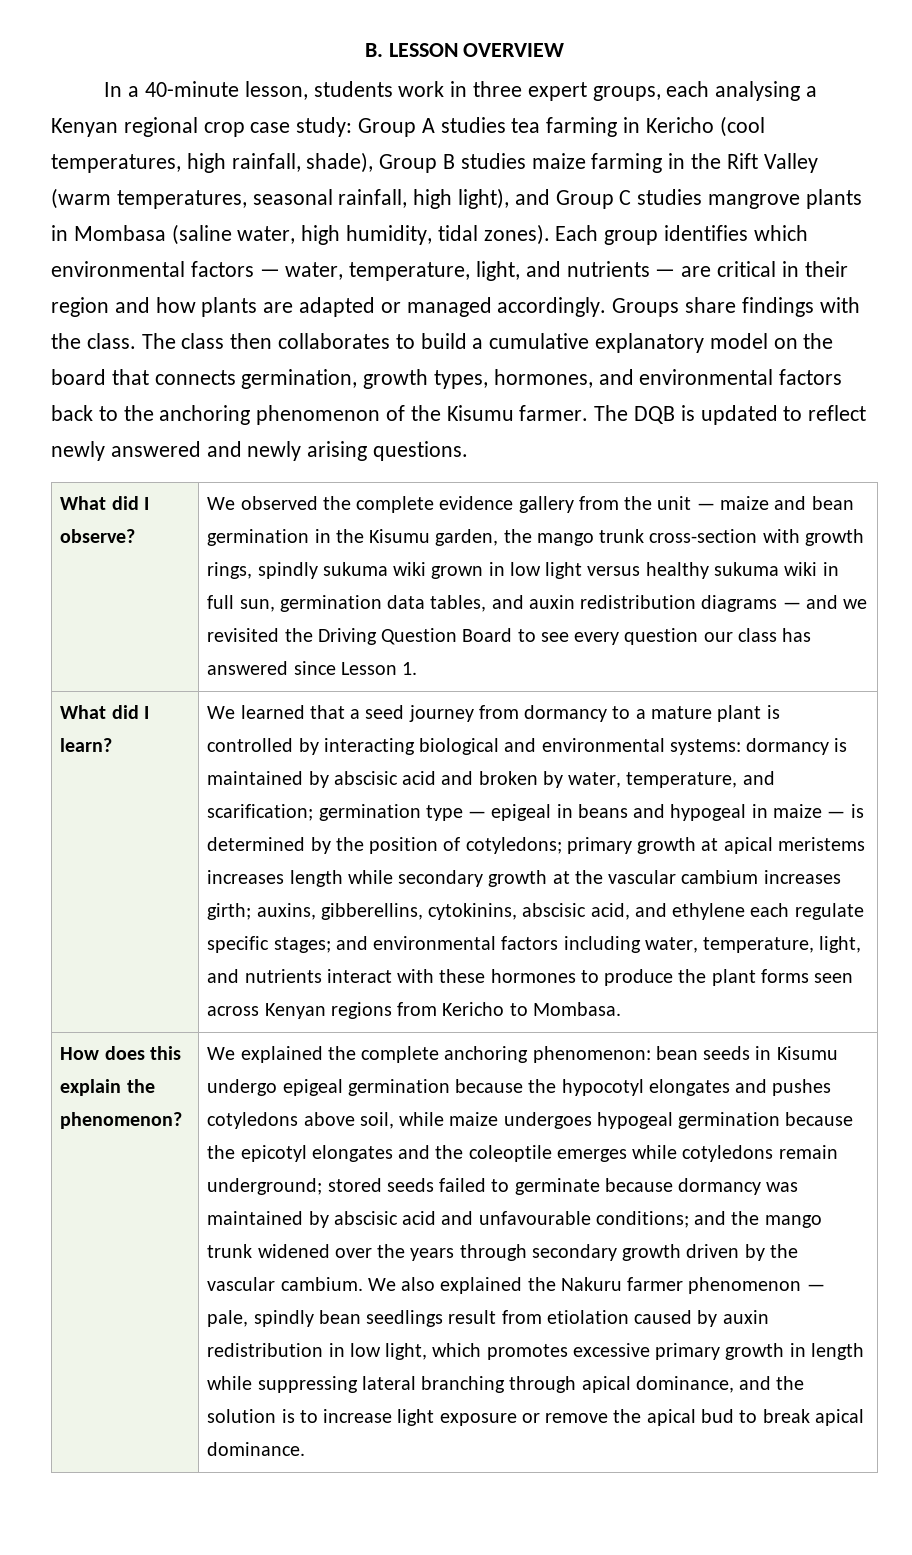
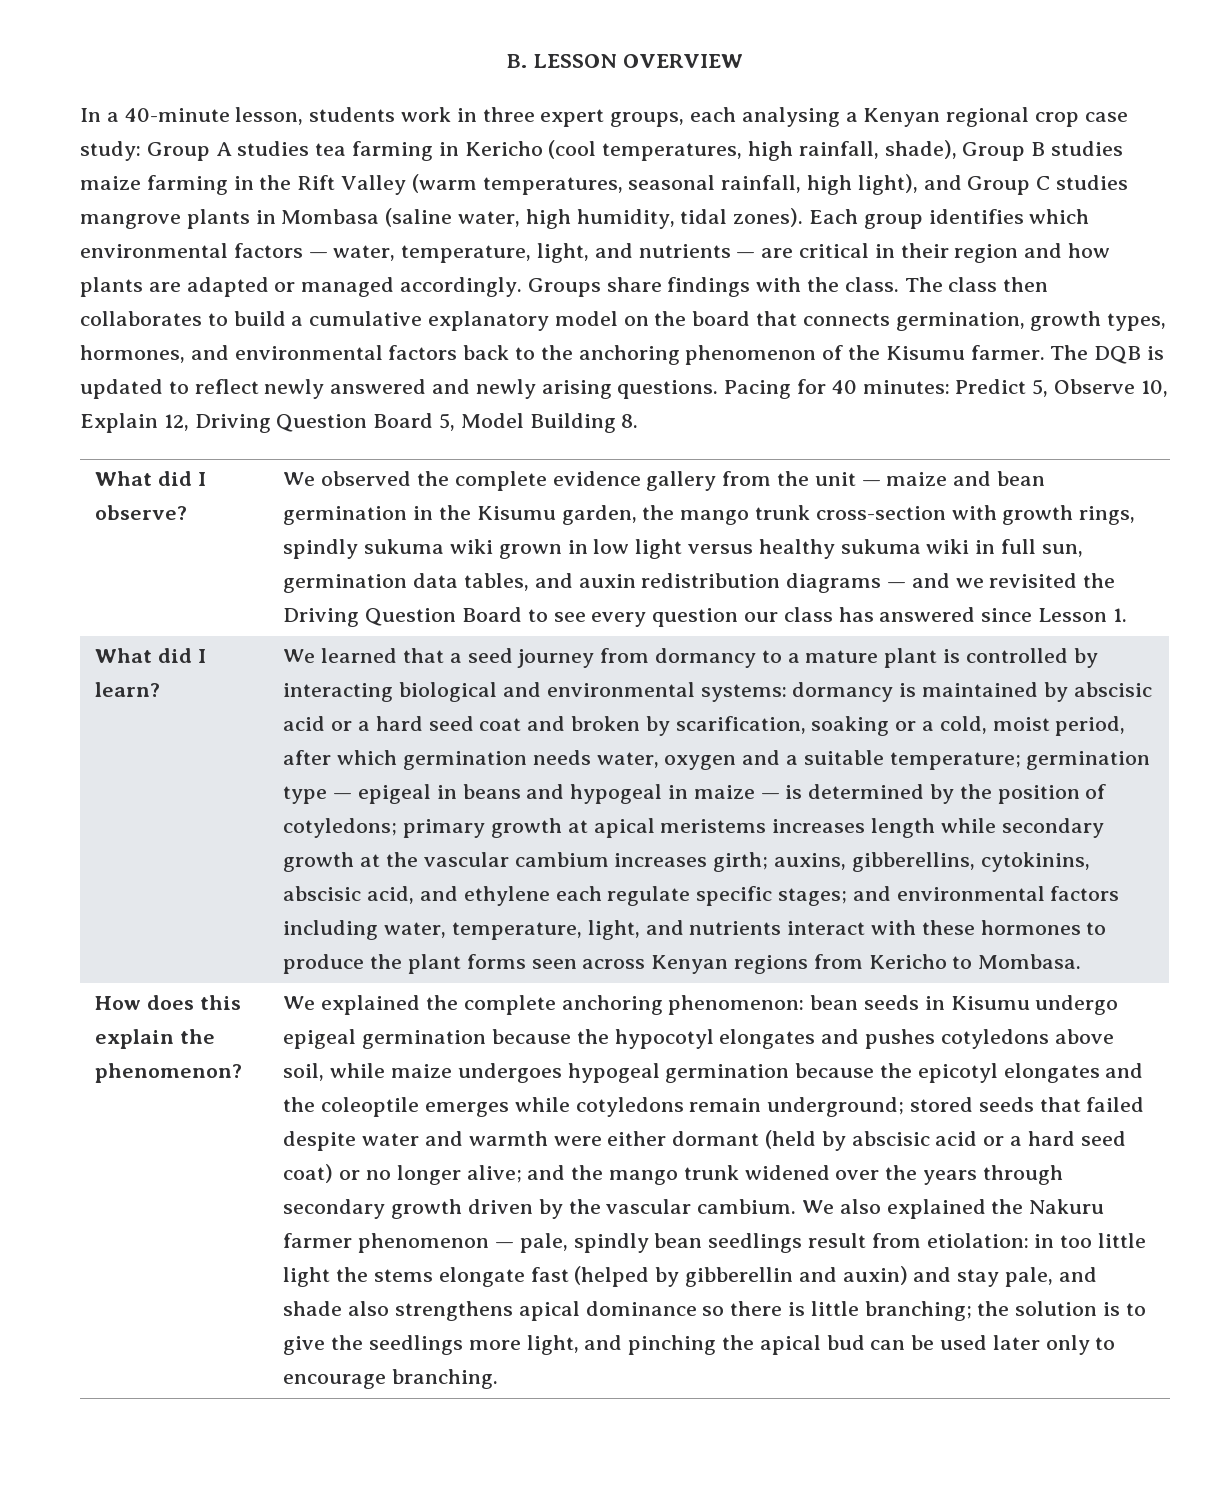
(469, 451) none -> [724,379,1168,399] [80,413,639,433] Pacing for 40 minutes: Predict 5, Observe 10, Explain 12, Driving Question Board 5, Model Building 8.
[441,771,775,788] [207,804,314,821] and broken by water, temperature, and scarification; -> [331,716,1126,736] [283,750,1021,770] or a hard seed coat and broken by scarification, soaking or a cold, moist period, after which germination needs water, oxygen and a suitable temperature;
[439,1178,799,1195] [207,1211,689,1228] failed to germinate because dormancy was maintained by abscisic acid and unfavourable conditions; -> [1039,1097,1145,1112] [283,1130,1126,1151] [283,1164,522,1185] that failed despite water and warmth were either dormant (held by abscisic acid or a hard seed coat) or no longer alive;
[546,1310,769,1327] [207,1343,864,1360] [207,1376,805,1393] [207,1409,864,1426] [207,1442,306,1456] etiolation caused by auxin redistribution in low light, which promotes excessive primary growth in length while suppressing lateral branching through apical dominance, and the solution is to increase light exposure or remove the apical bud to break apical dominance. -> [926,1233,1146,1248] [283,1266,1097,1287] [283,1301,1146,1321] [283,1335,1116,1355] [283,1369,499,1389] etiolation: in too little light the stems elongate fast (helped by gibberellin and auxin) and stay pale, and shade also strengthens apical dominance so there is little branching; the solution is to give the seedlings more light, and pinching the apical bud can be used later only to encourage branching.

